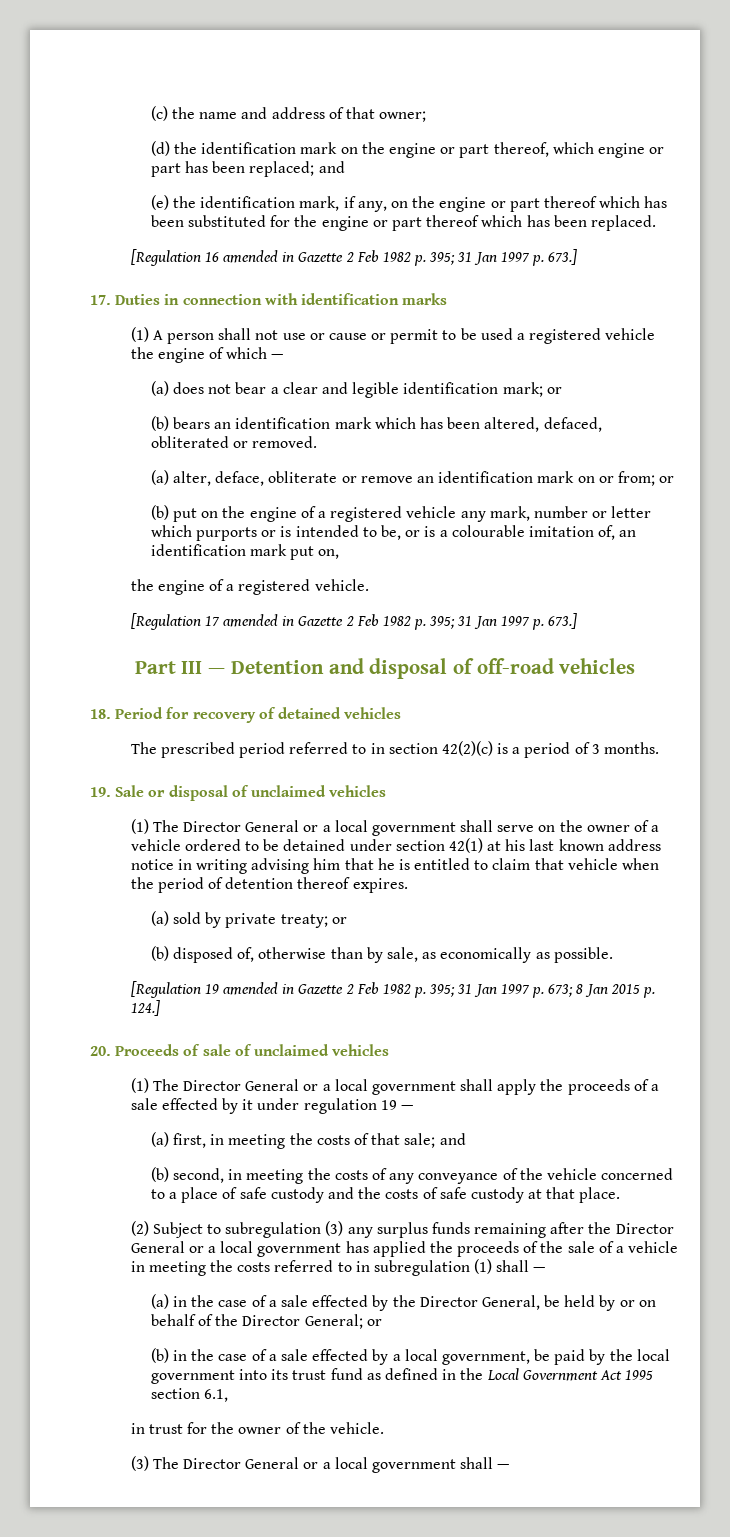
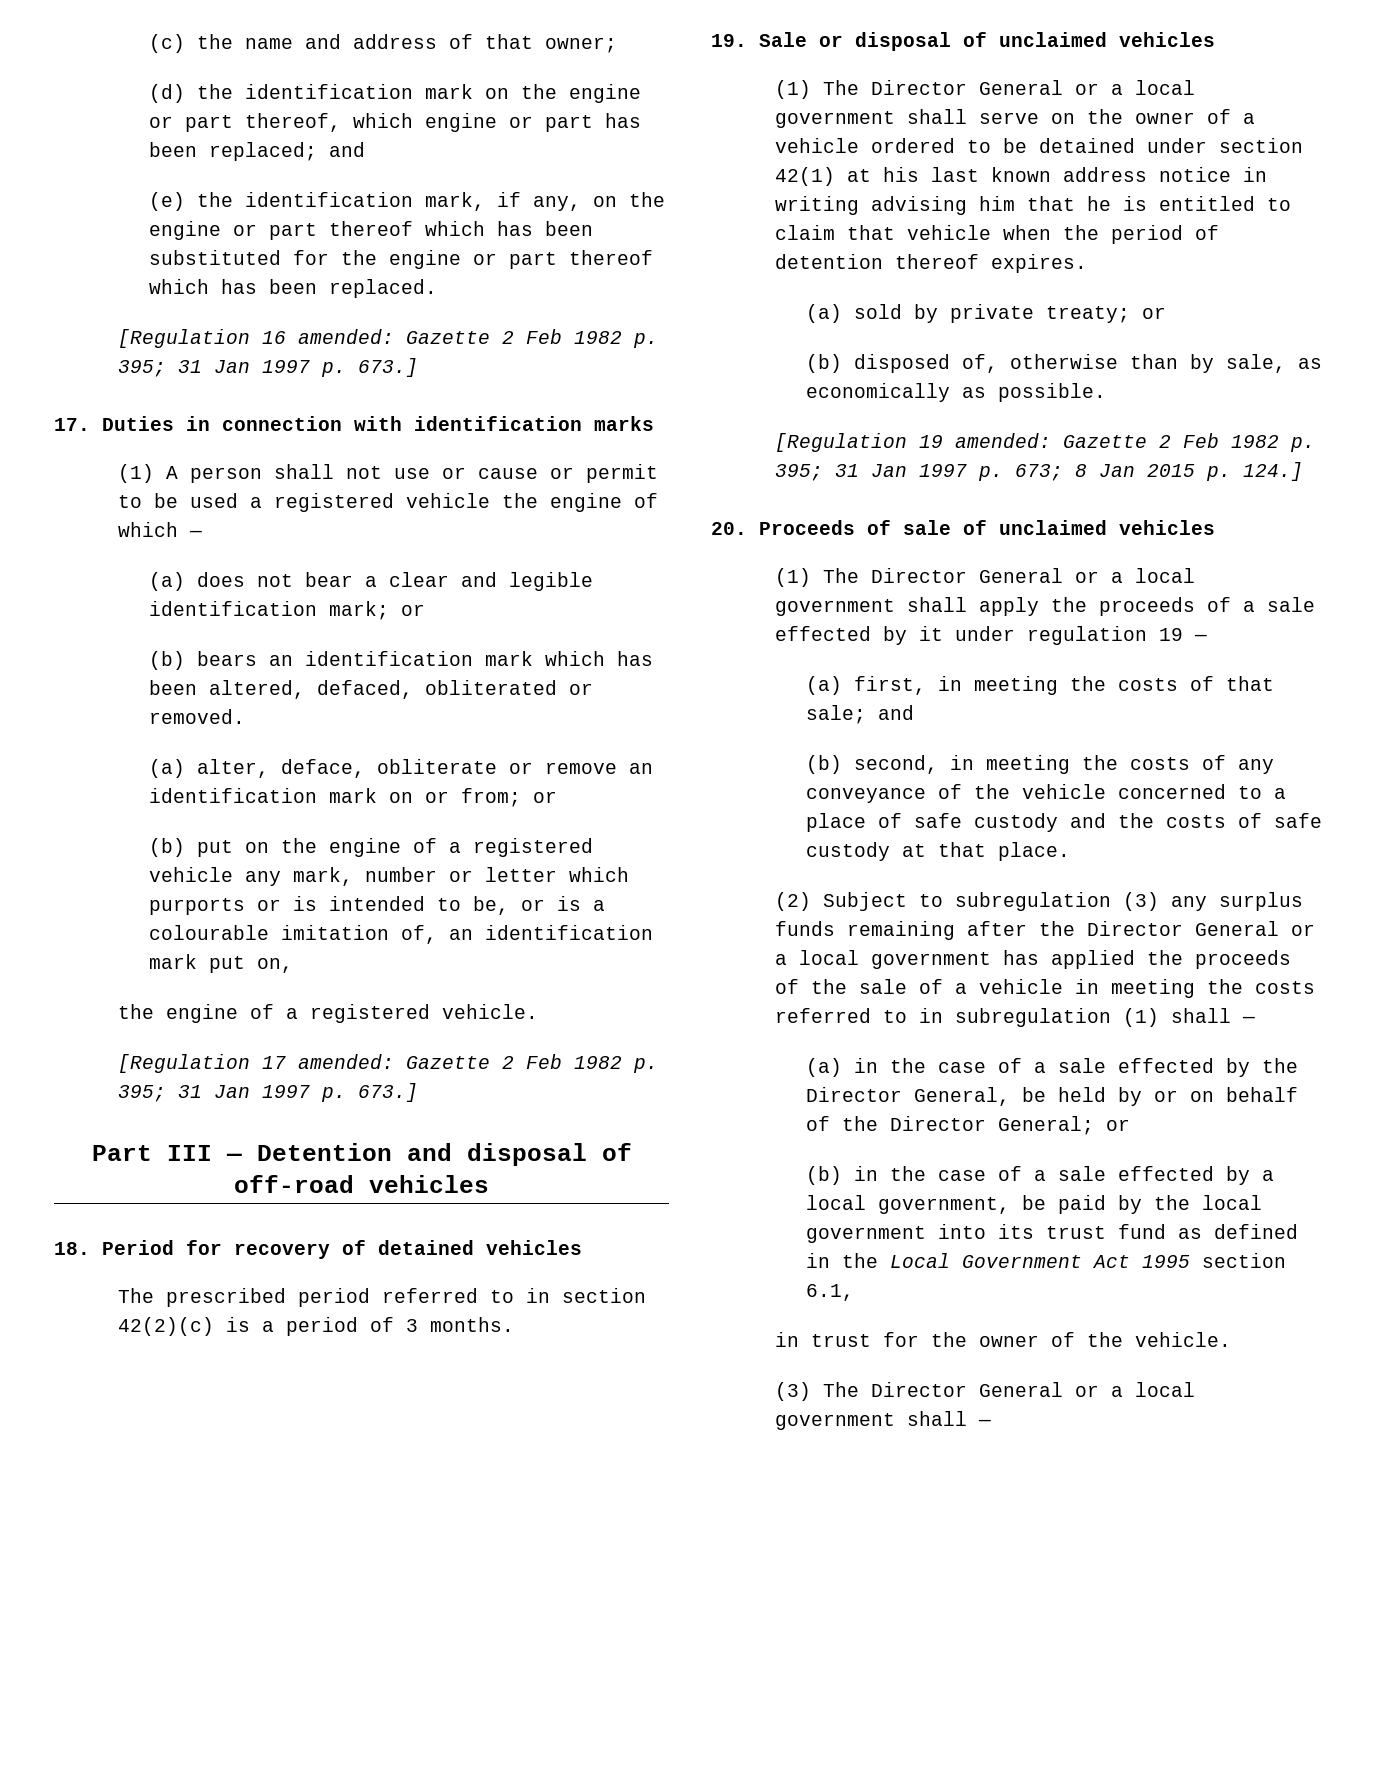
[222,250,295,263] amended in -> [297,329,394,344] amended:
[222,614,295,627] amended in -> [297,1054,394,1069] amended:
[222,982,295,995] amended in -> [954,433,1051,448] amended:

